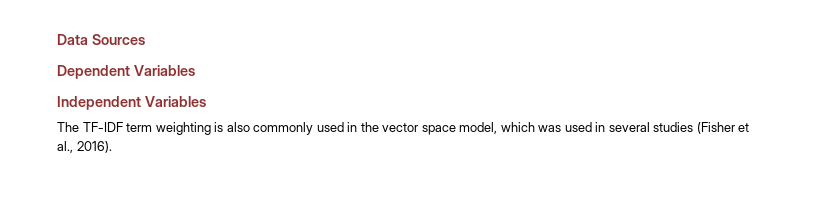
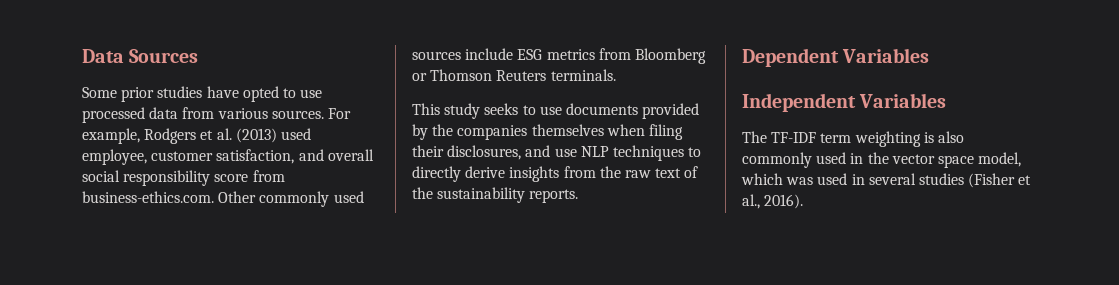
(145, 39) none -> [82,86,323,102] [82,107,351,123] [82,128,311,144] [82,149,374,165] [82,170,285,186] [82,191,364,207] [412,48,706,64] [412,69,616,81] [412,103,700,119] [412,124,683,140] [412,145,702,161] [412,166,699,182] [412,187,579,203] // Some prior studies have opted to use processed data from various sources. For example, Rodgers et al. (2013) used employee, customer satisfaction, and overall social responsibility score from business-ethics.com. Other commonly used sources include ESG metrics from Bloomberg or Thomson Reuters terminals. // This study seeks to use documents provided by the companies themselves when filing their disclosures, and use NLP techniques to directly derive insights from the raw text of the sustainability reports.

